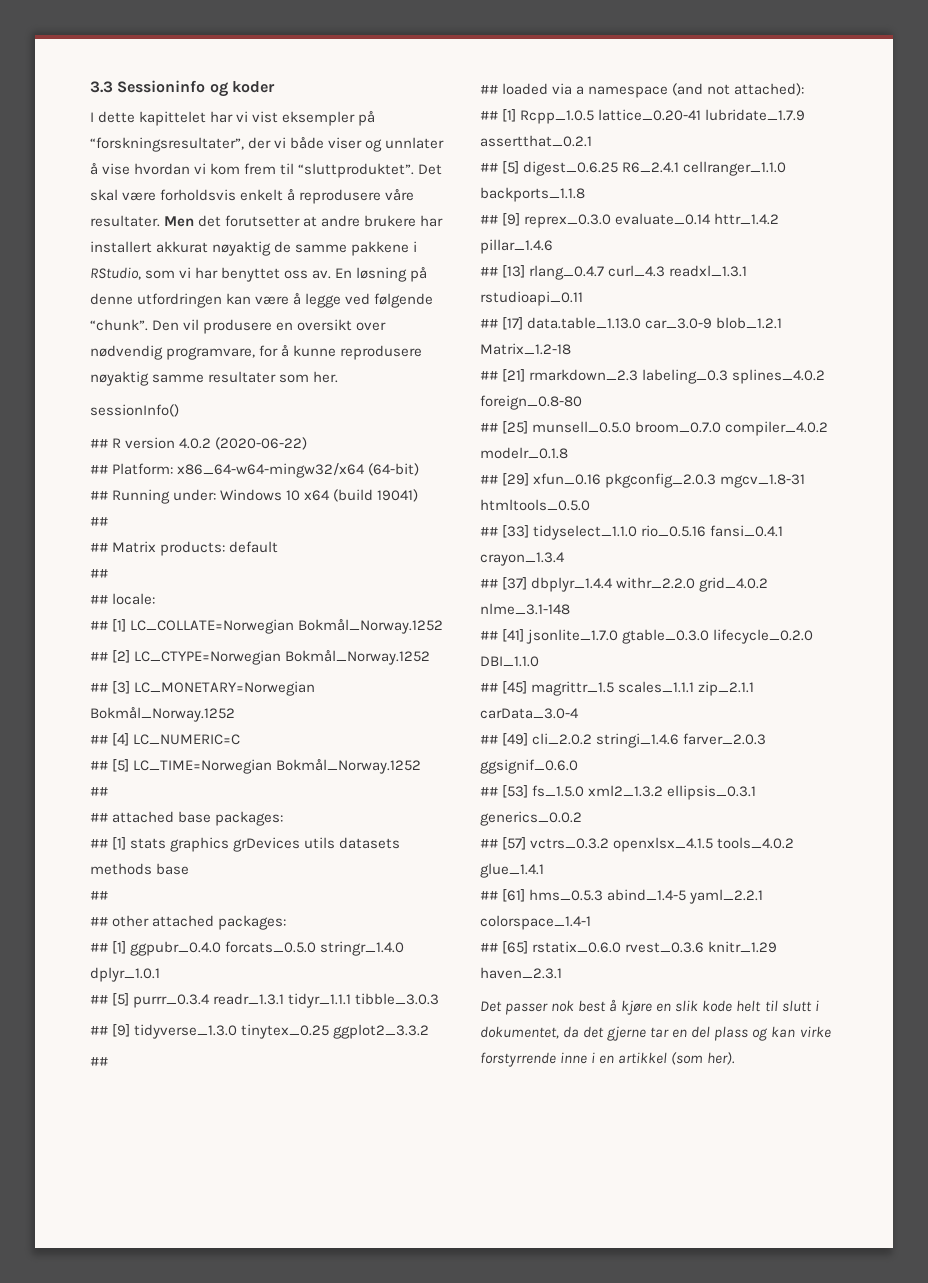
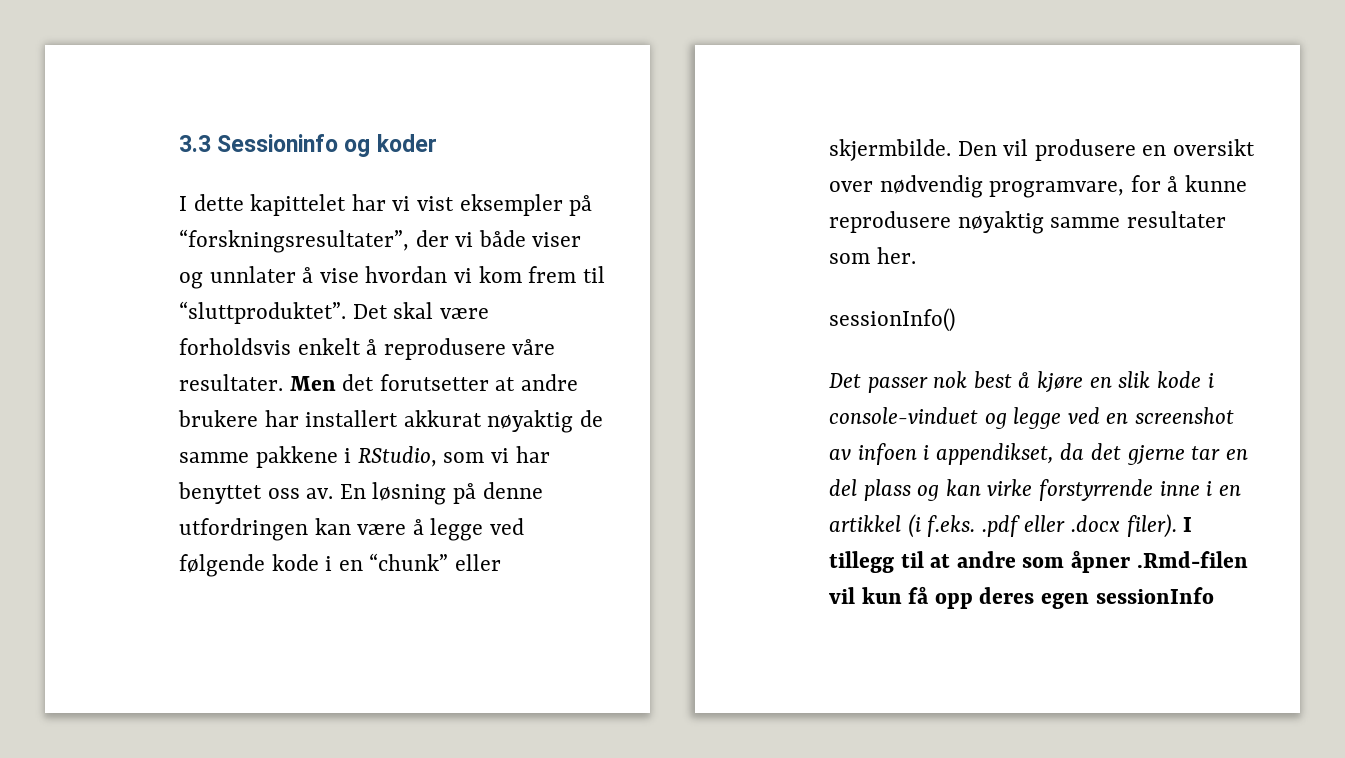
[90,319,148,331] “chunk”. -> [271,553,502,571] [829,139,951,161] kode i en “chunk” eller skjermbilde.
[90,437,308,450] [90,463,420,478] [90,489,419,504] [90,517,108,526] [90,541,279,556] [90,569,108,578] [90,593,156,605] [90,618,444,634] [90,649,431,665] [90,681,316,696] [90,706,235,722] [90,733,241,746] [90,758,422,774] [90,787,108,796] [90,811,284,826] [90,837,401,852] [90,863,190,875] [90,891,108,900] [90,915,287,930] [90,941,405,956] [90,967,160,982] [90,993,440,1008] [90,1024,430,1039] [90,1057,108,1066] [480,83,805,98] [480,109,806,124] [480,135,592,147] [480,161,787,176] [480,187,585,202] [480,213,780,228] [480,239,553,254] [480,265,748,280] [480,291,583,306] [480,317,783,330] [480,343,571,355] [480,369,826,384] [480,395,582,410] [480,421,829,436] [480,447,568,459] [480,473,806,488] [480,499,590,511] [480,525,784,540] [480,552,565,566] [480,577,769,592] [480,603,570,615] [480,629,814,644] [480,656,539,667] [480,681,755,696] [480,708,579,719] [480,733,767,748] [480,759,578,774] [480,785,757,800] [480,811,582,826] [480,837,795,852] [480,863,544,878] [480,889,764,904] [480,915,591,930] [480,941,778,954] [480,967,562,979] // ## R version 4.0.2 (2020-06-22) // ## Platform: x86_64-w64-mingw32/x64 (64-bit) // ## Running under: Windows 10 x64 (build 19041) // ## // ## Matrix products: default // ## // ## locale: // ## [1] LC_COLLATE=Norwegian Bokmål_Norway.1252 // ## [2] LC_CTYPE=Norwegian Bokmål_Norway.1252 // ## [3] LC_MONETARY=Norwegian Bokmål_Norway.1252 // ## [4] LC_NUMERIC=C // ## [5] LC_TIME=Norwegian Bokmål_Norway.1252 // ## // ## attached base packages: // ## [1] stats graphics grDevices utils datasets methods base // ## // ## other attached packages: // ## [1] ggpubr_0.4.0 forcats_0.5.0 stringr_1.4.0 dplyr_1.0.1 // ## [5] purrr_0.3.4 readr_1.3.1 tidyr_1.1.1 tibble_3.0.3 // ## [9] tidyverse_1.3.0 tinytex_0.25 ggplot2_3.3.2 // ## // ## loaded via a namespace (and not attached): // ## [1] Rcpp_1.0.5 lattice_0.20-41 lubridate_1.7.9 assertthat_0.2.1 // ## [5] digest_0.6.25 R6_2.4.1 cellranger_1.1.0 backports_1.1.8 // ## [9] reprex_0.3.0 evaluate_0.14 httr_1.4.2 pillar_1.4.6 // ## [13] rlang_0.4.7 curl_4.3 readxl_1.3.1 rstudioapi_0.11 // ## [17] data.table_1.13.0 car_3.0-9 blob_1.2.1 Matrix_1.2-18 // ## [21] rmarkdown_2.3 labeling_0.3 splines_4.0.2 foreign_0.8-80 // ## [25] munsell_0.5.0 broom_0.7.0 compiler_4.0.2 modelr_0.1.8 // ## [29] xfun_0.16 pkgconfig_2.0.3 mgcv_1.8-31 htmltools_0.5.0 // ## [33] tidyselect_1.1.0 rio_0.5.16 fansi_0.4.1 crayon_1.3.4 // ## [37] dbplyr_1.4.4 withr_2.2.0 grid_4.0.2 nlme_3.1-148 // ## [41] jsonlite_1.7.0 gtable_0.3.0 lifecycle_0.2.0 DBI_1.1.0 // ## [45] magrittr_1.5 scales_1.1.1 zip_2.1.1 carData_3.0-4 // ## [49] cli_2.0.2 stringi_1.4.6 farver_2.0.3 ggsignif_0.6.0 // ## [53] fs_1.5.0 xml2_1.3.2 ellipsis_0.3.1 generics_0.0.2 // ## [57] vctrs_0.3.2 openxlsx_4.1.5 tools_4.0.2 glue_1.4.1 // ## [61] hms_0.5.3 abind_1.4-5 yaml_2.2.1 colorspace_1.4-1 // ## [65] rstatix_0.6.0 rvest_0.3.6 knitr_1.29 haven_2.3.1 -> (955, 320) none
[736,1000,819,1012] [480,1026,559,1039] helt til slutt i dokumentet, -> [1207,373,1214,388] [829,407,1235,429] [829,443,1054,465] i console-vinduet og legge ved en screenshot av infoen i appendikset,
[671,1052,736,1065] (som her). -> [907,514,1193,538] [829,550,1248,573] [829,586,1214,609] (i f.eks. .pdf eller .docx filer). I tillegg til at andre som åpner .Rmd-filen vil kun få opp deres egen sessionInfo

